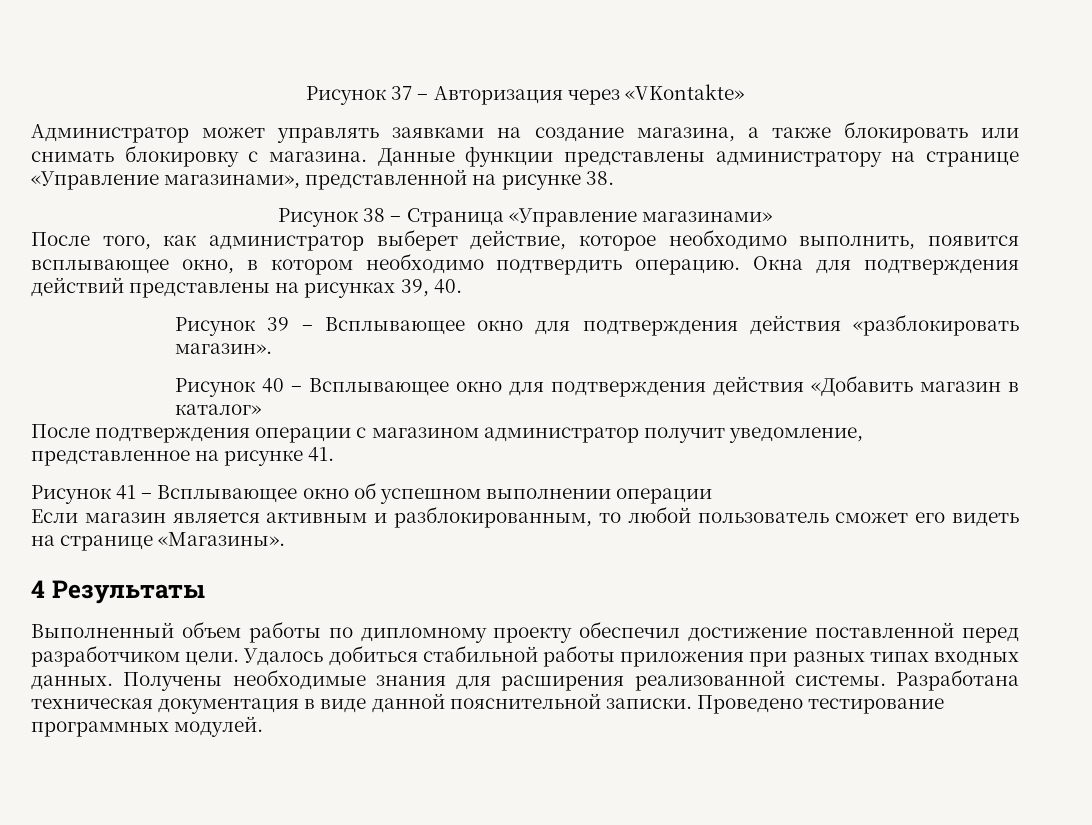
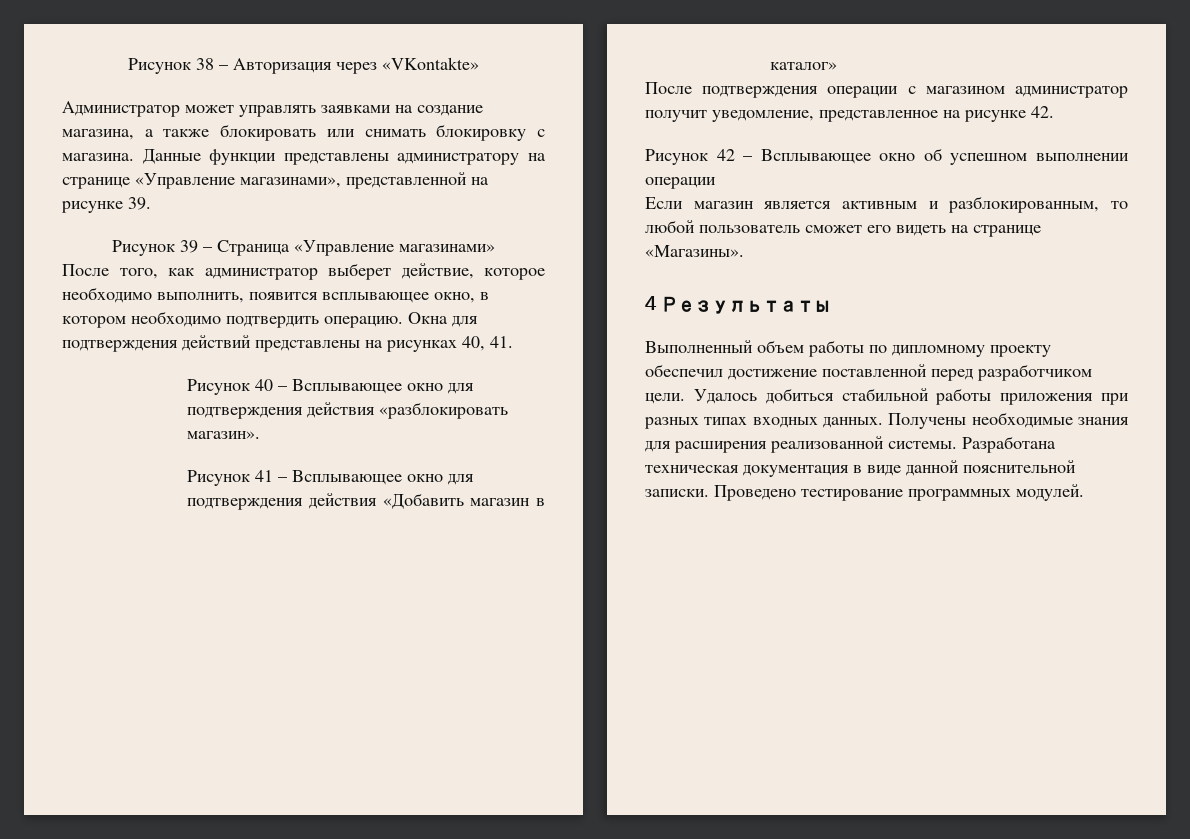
[306,86,413,105] Рисунок 37 -> [128,58,214,74] Рисунок 38
[585,171,614,185] [278,208,386,227] 38. // Рисунок 38 -> [128,197,151,210] [112,240,198,256] 39. // Рисунок 39
[400,279,462,297] [175,317,290,336] 39, 40. // Рисунок 39 -> [462,336,513,351] [187,379,274,395] 40, 41. // Рисунок 40
[262,378,285,393] 40 -> [255,470,274,482] 41
[308,447,335,462] [31,485,137,504] 41. // Рисунок 41 -> [1031,106,1054,118] [645,149,735,165] 42. // Рисунок 42

